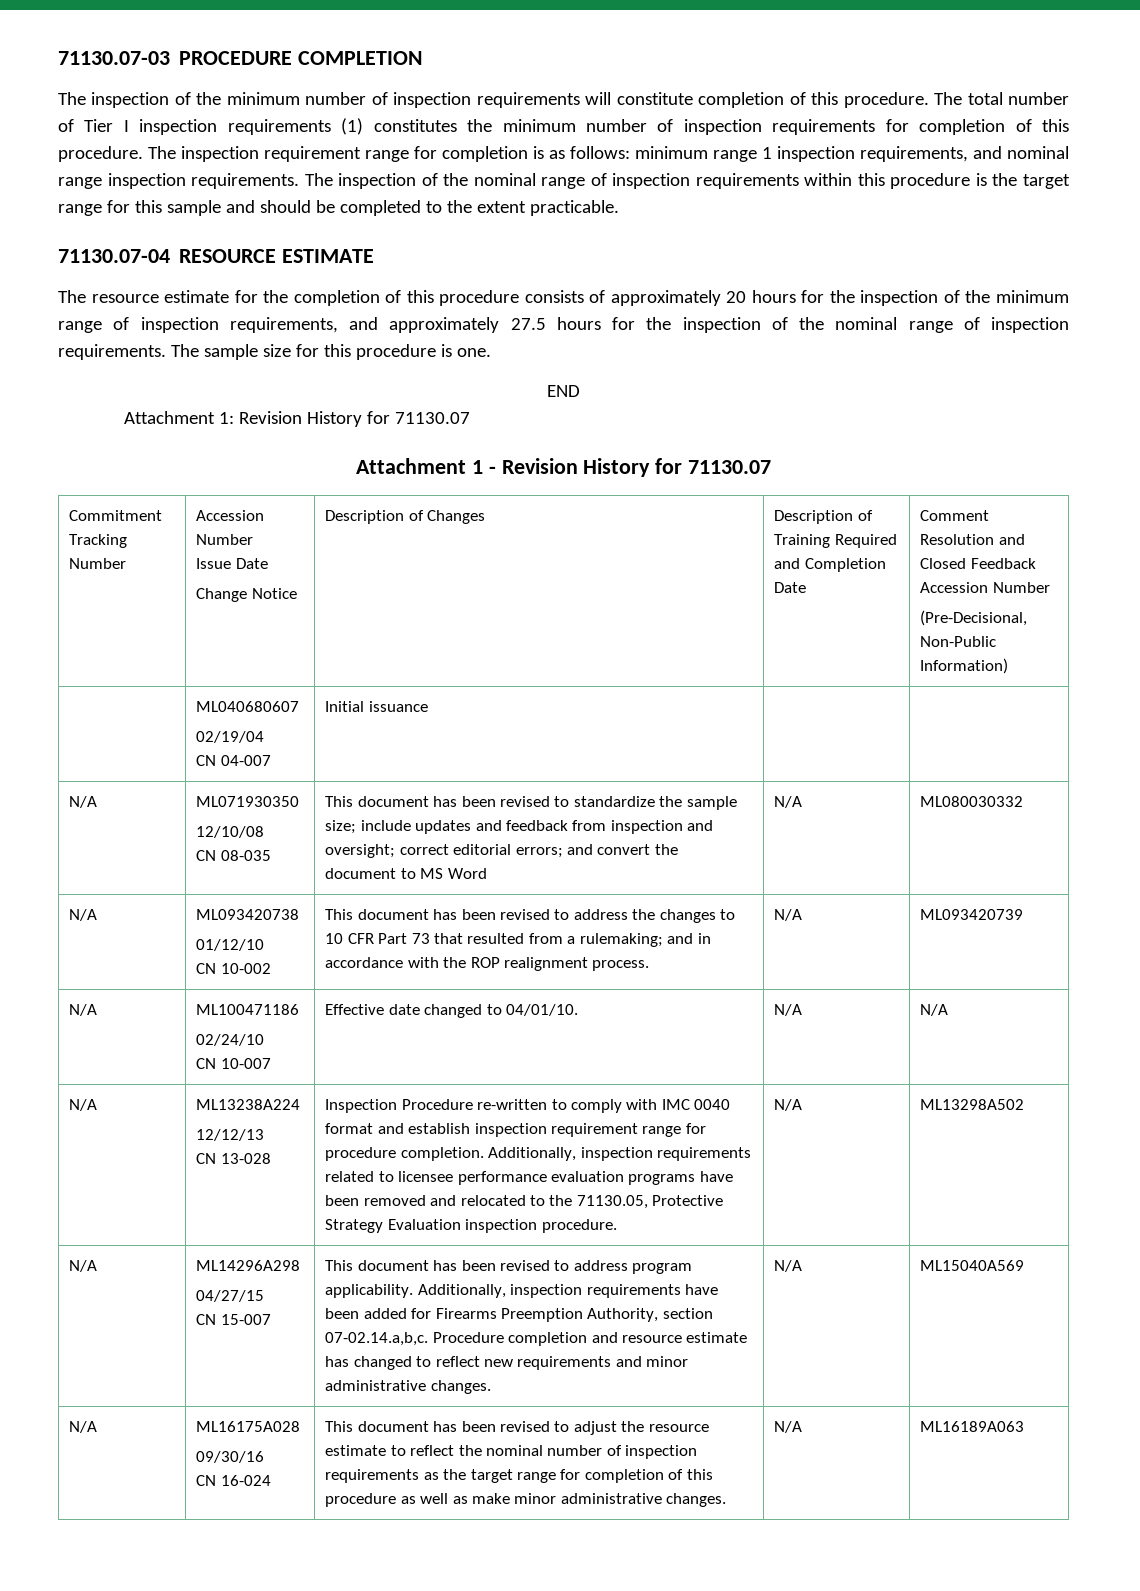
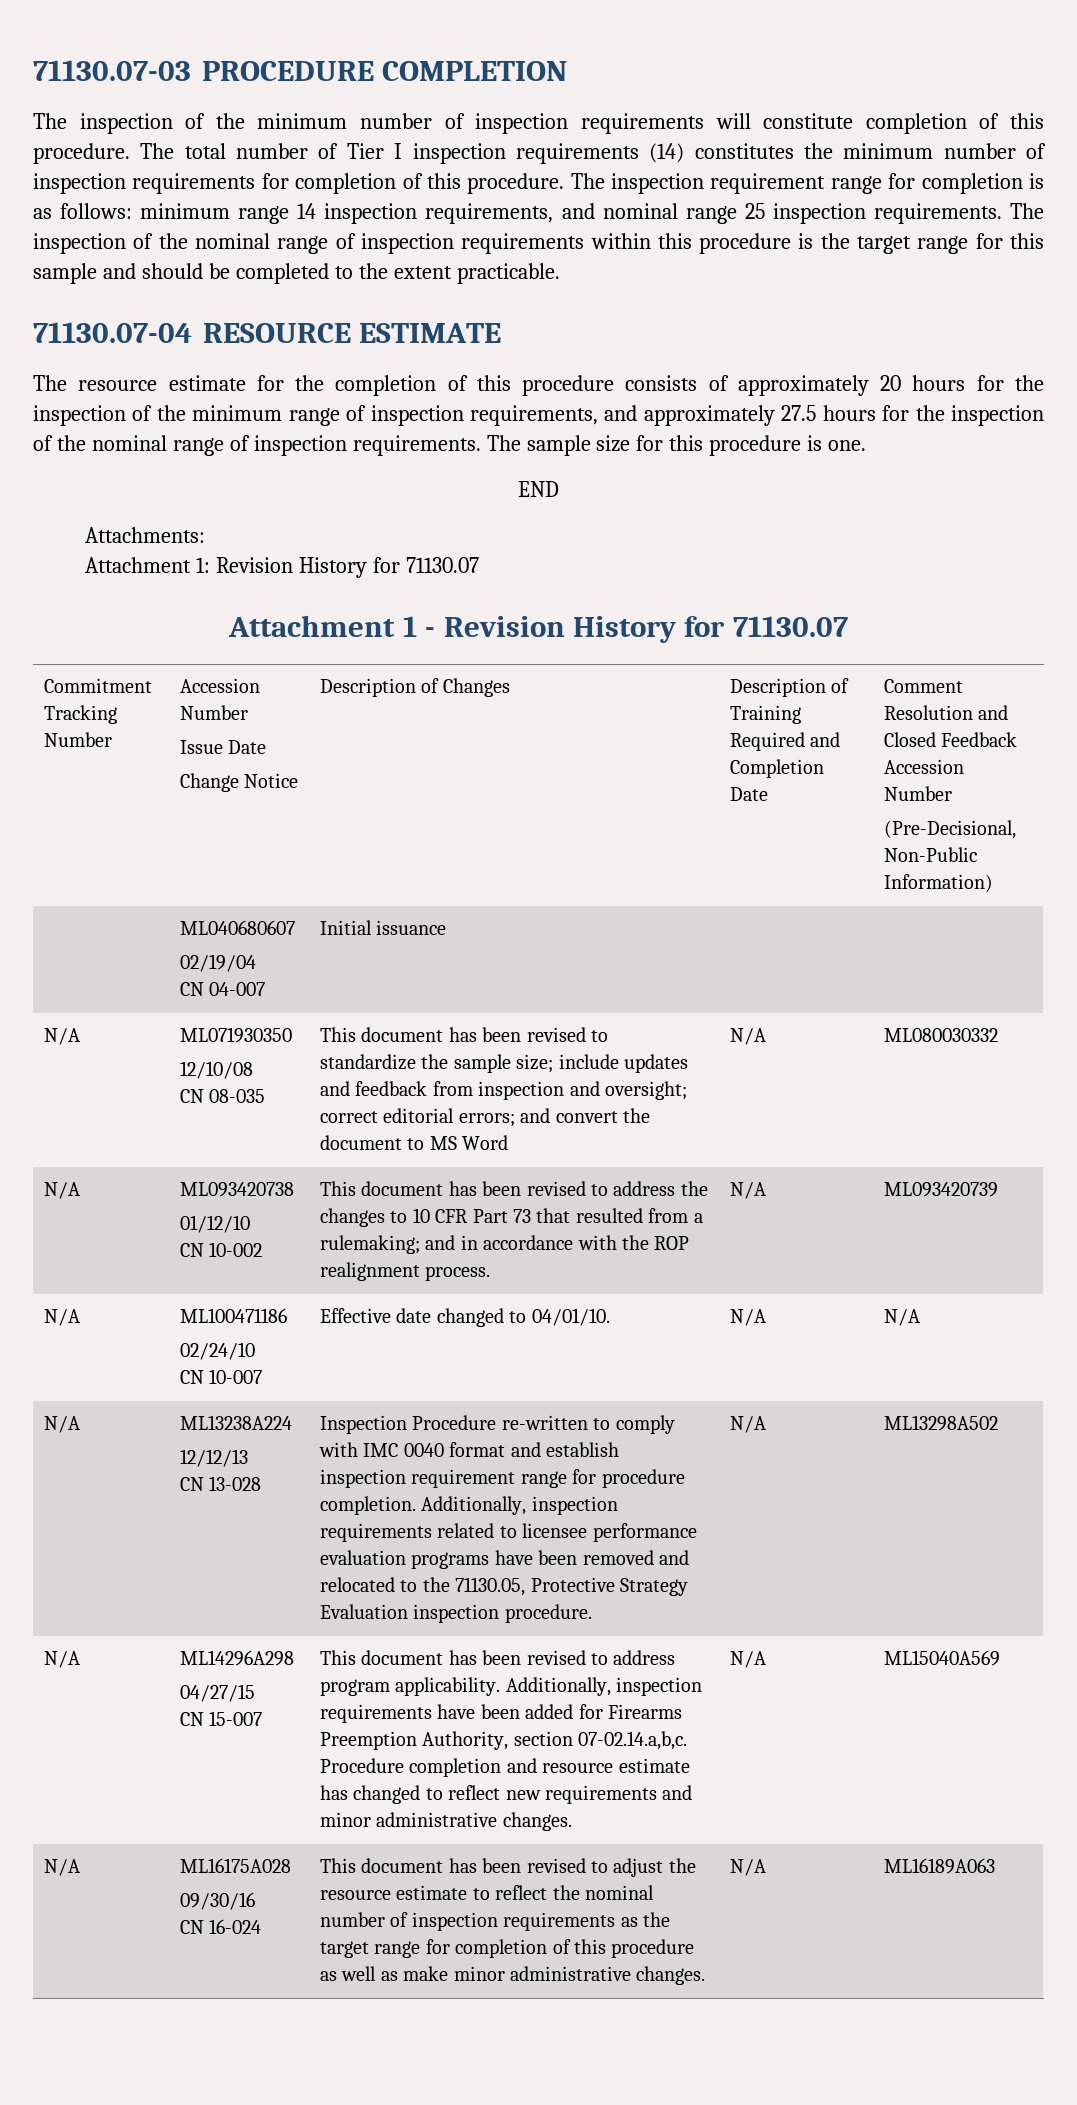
[341,118,364,135] (1) -> [649,143,685,163] (14)
[762,147,772,159] 1 -> [297,203,317,219] 14
(102, 183) none -> [744,203,765,219] 25
(580, 391) none -> [84,527,205,543] // Attachments:

